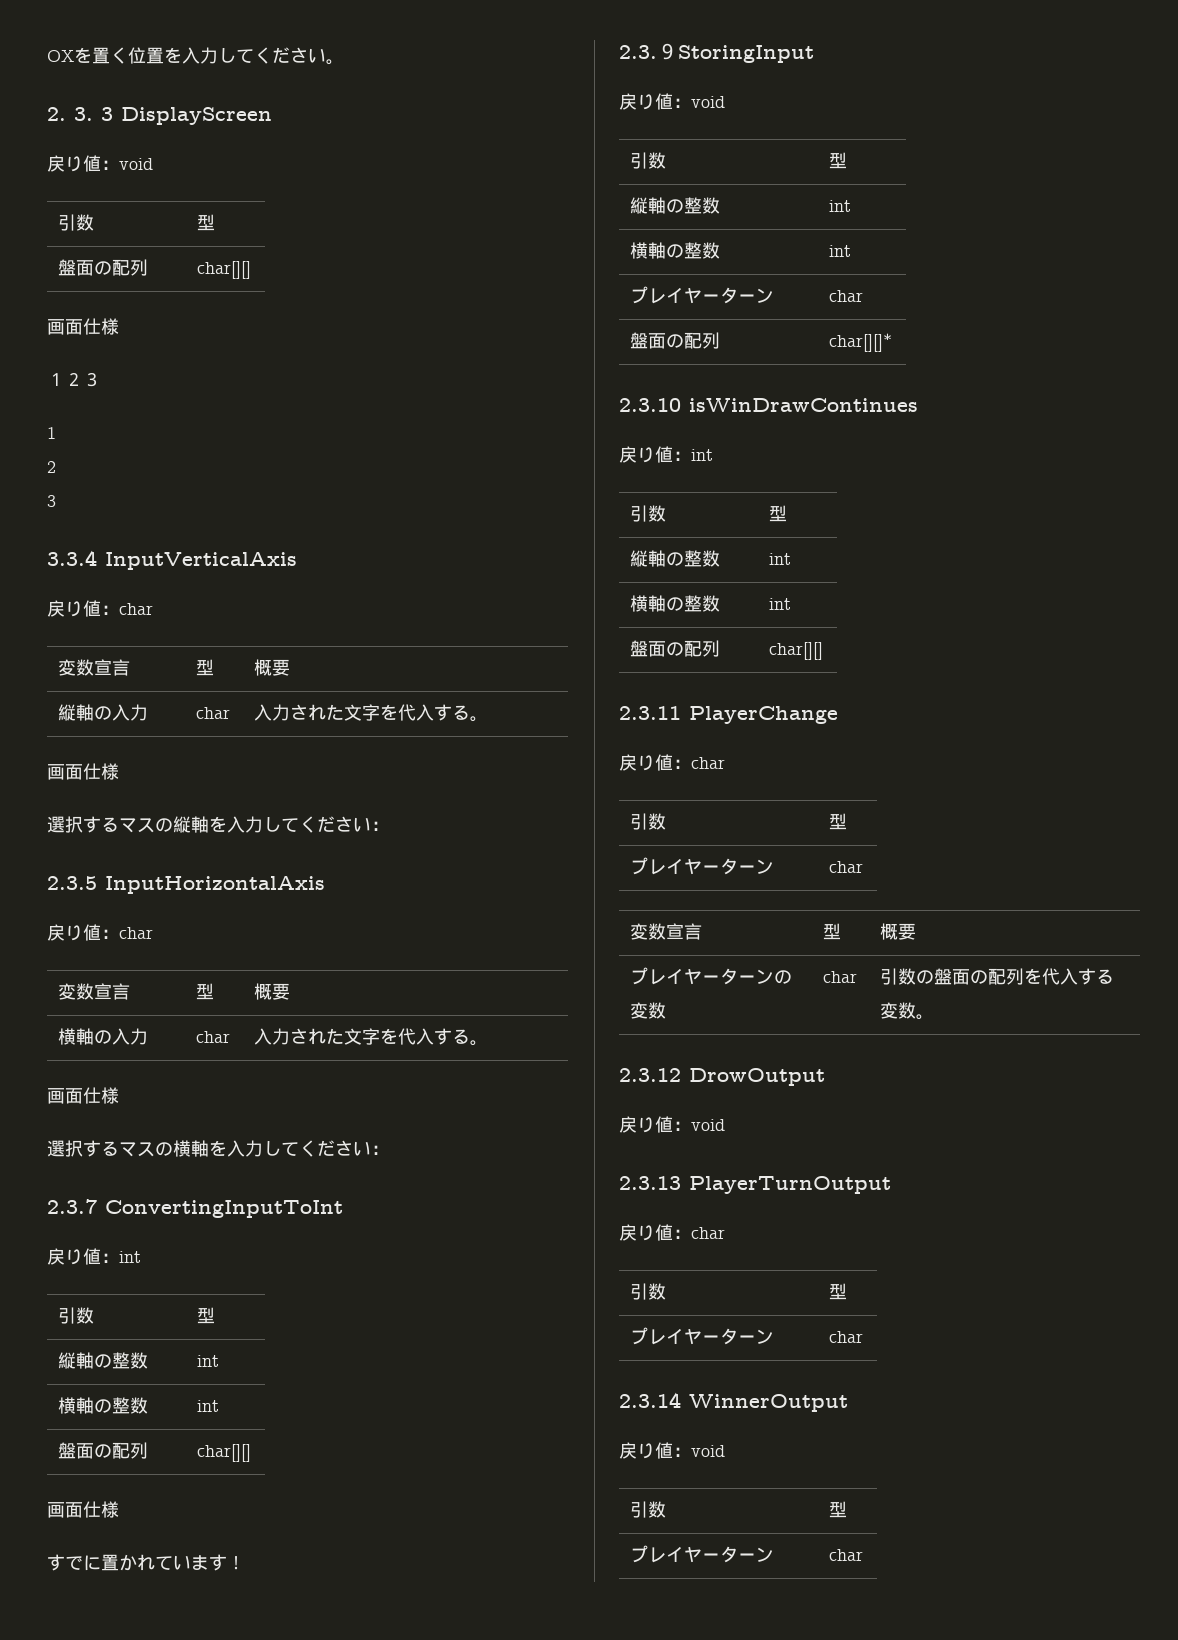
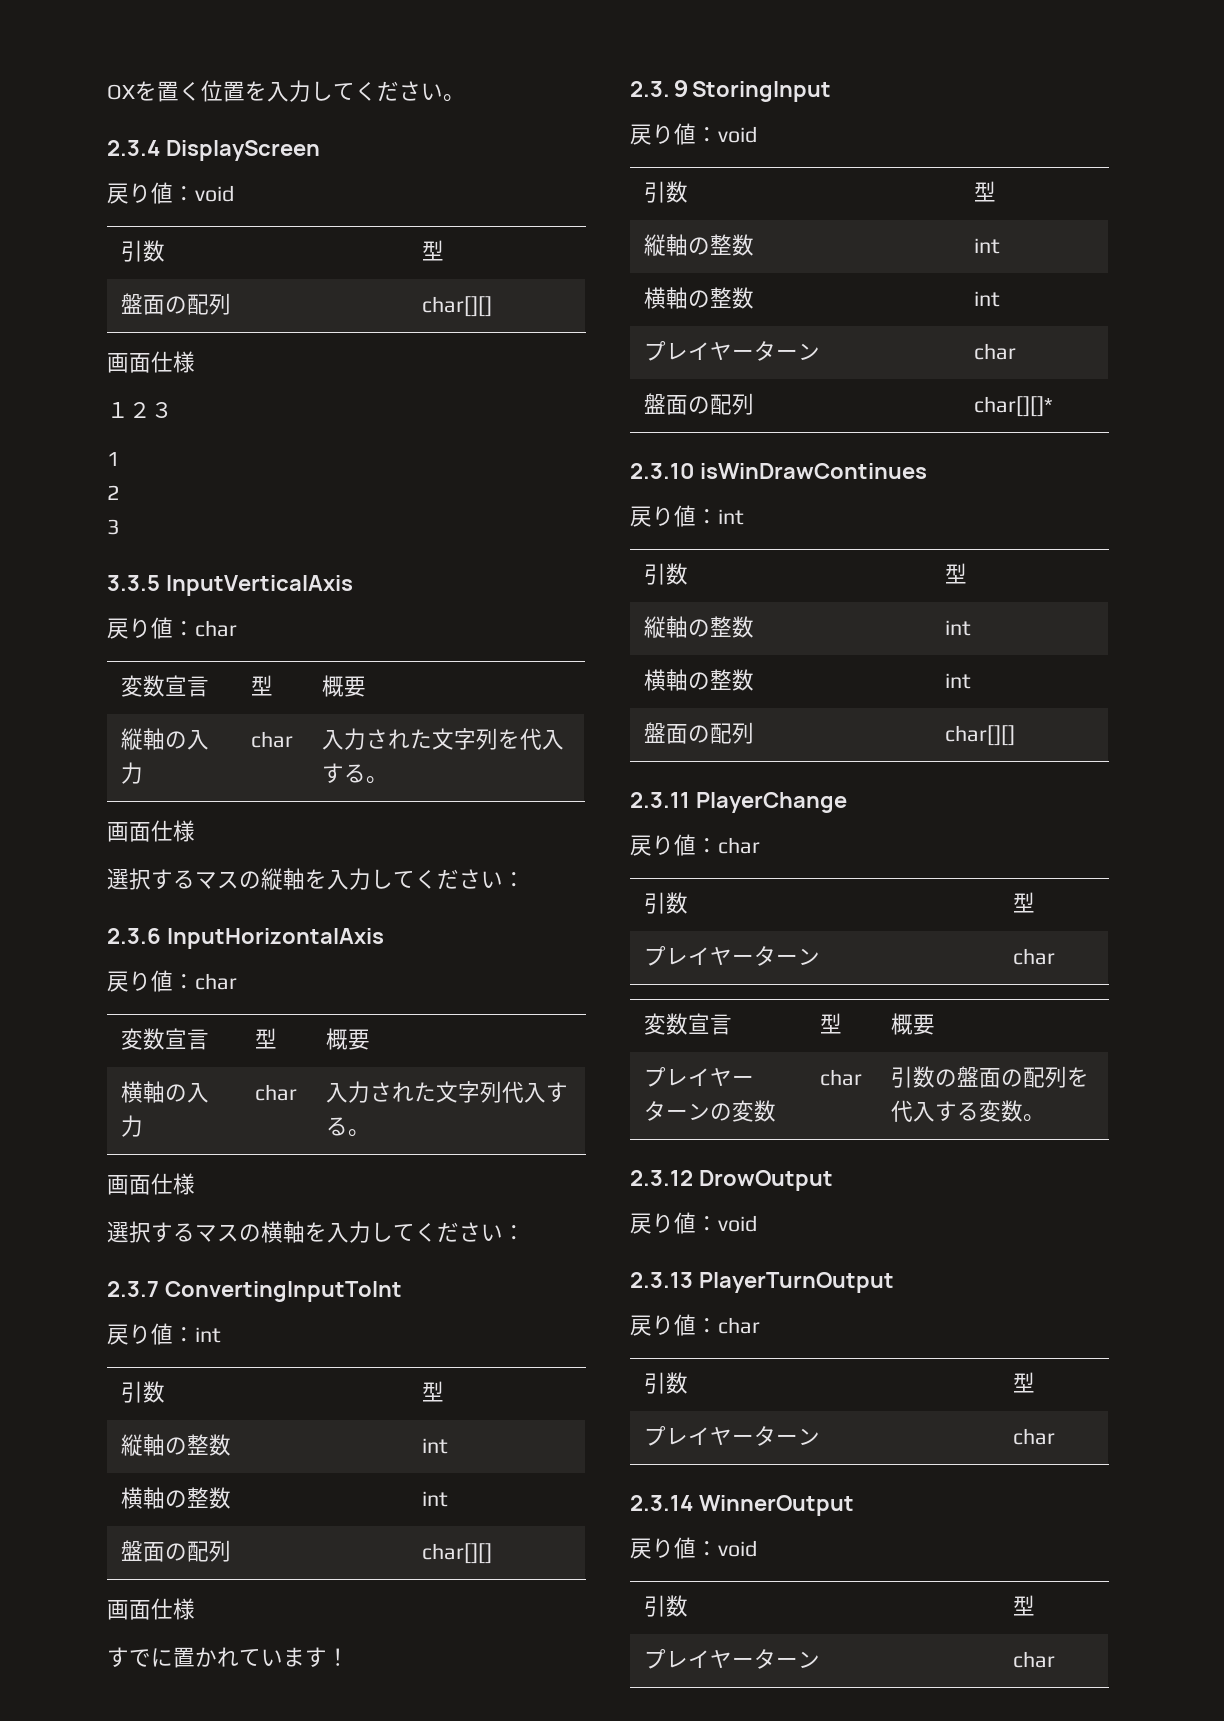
[47,107,113,121] 2. 3. 3 -> [107,140,160,156] 2.3.4
[47,550,97,566] 3.3.4 -> [107,575,160,591] 3.3.5
(381, 712) none -> [476,728,499,750] 列
[47,876,97,890] 2.3.5 -> [107,928,161,944] 2.3.6
[380,1028,399,1044] を -> [480,1081,503,1103] 列

